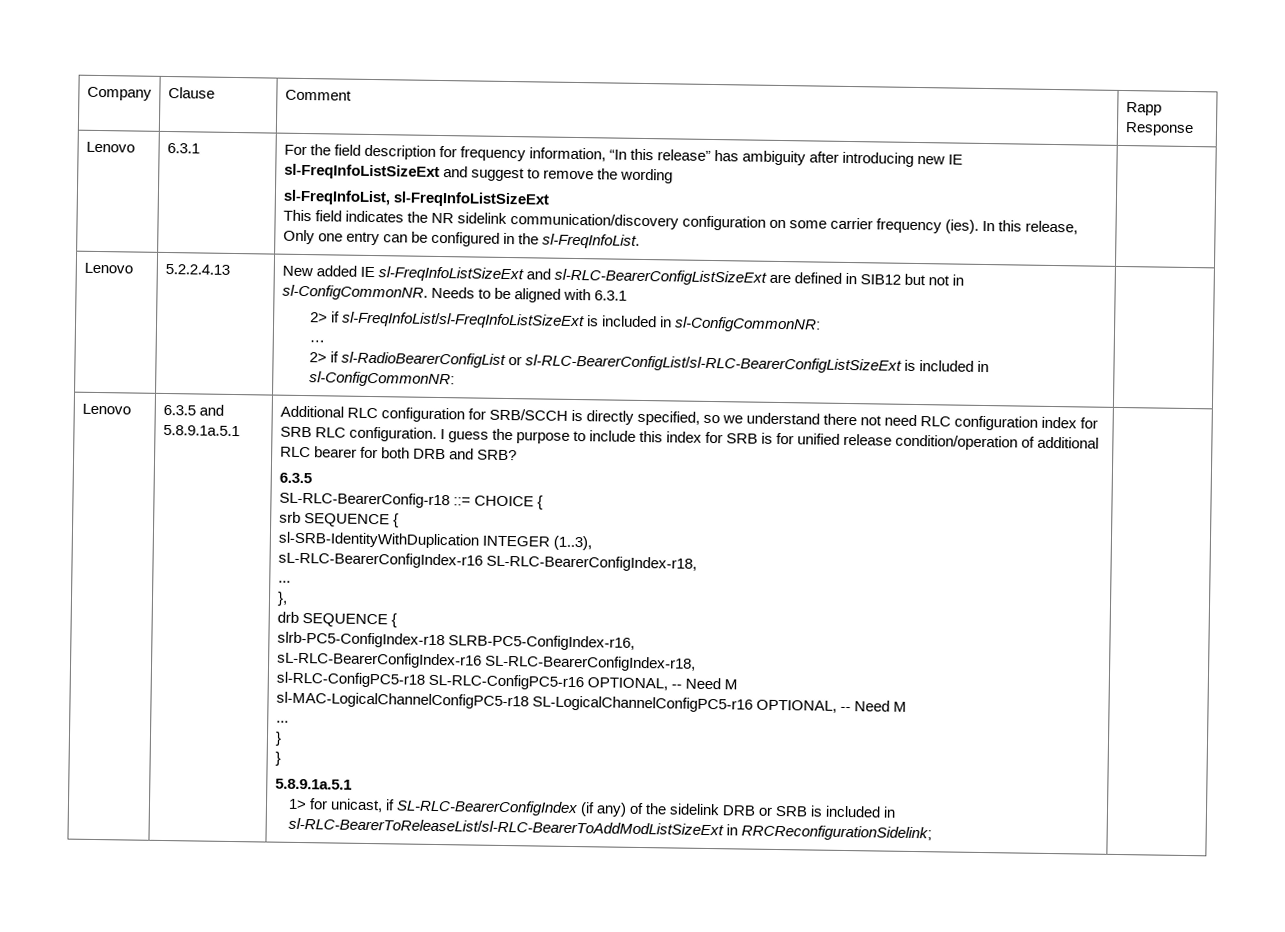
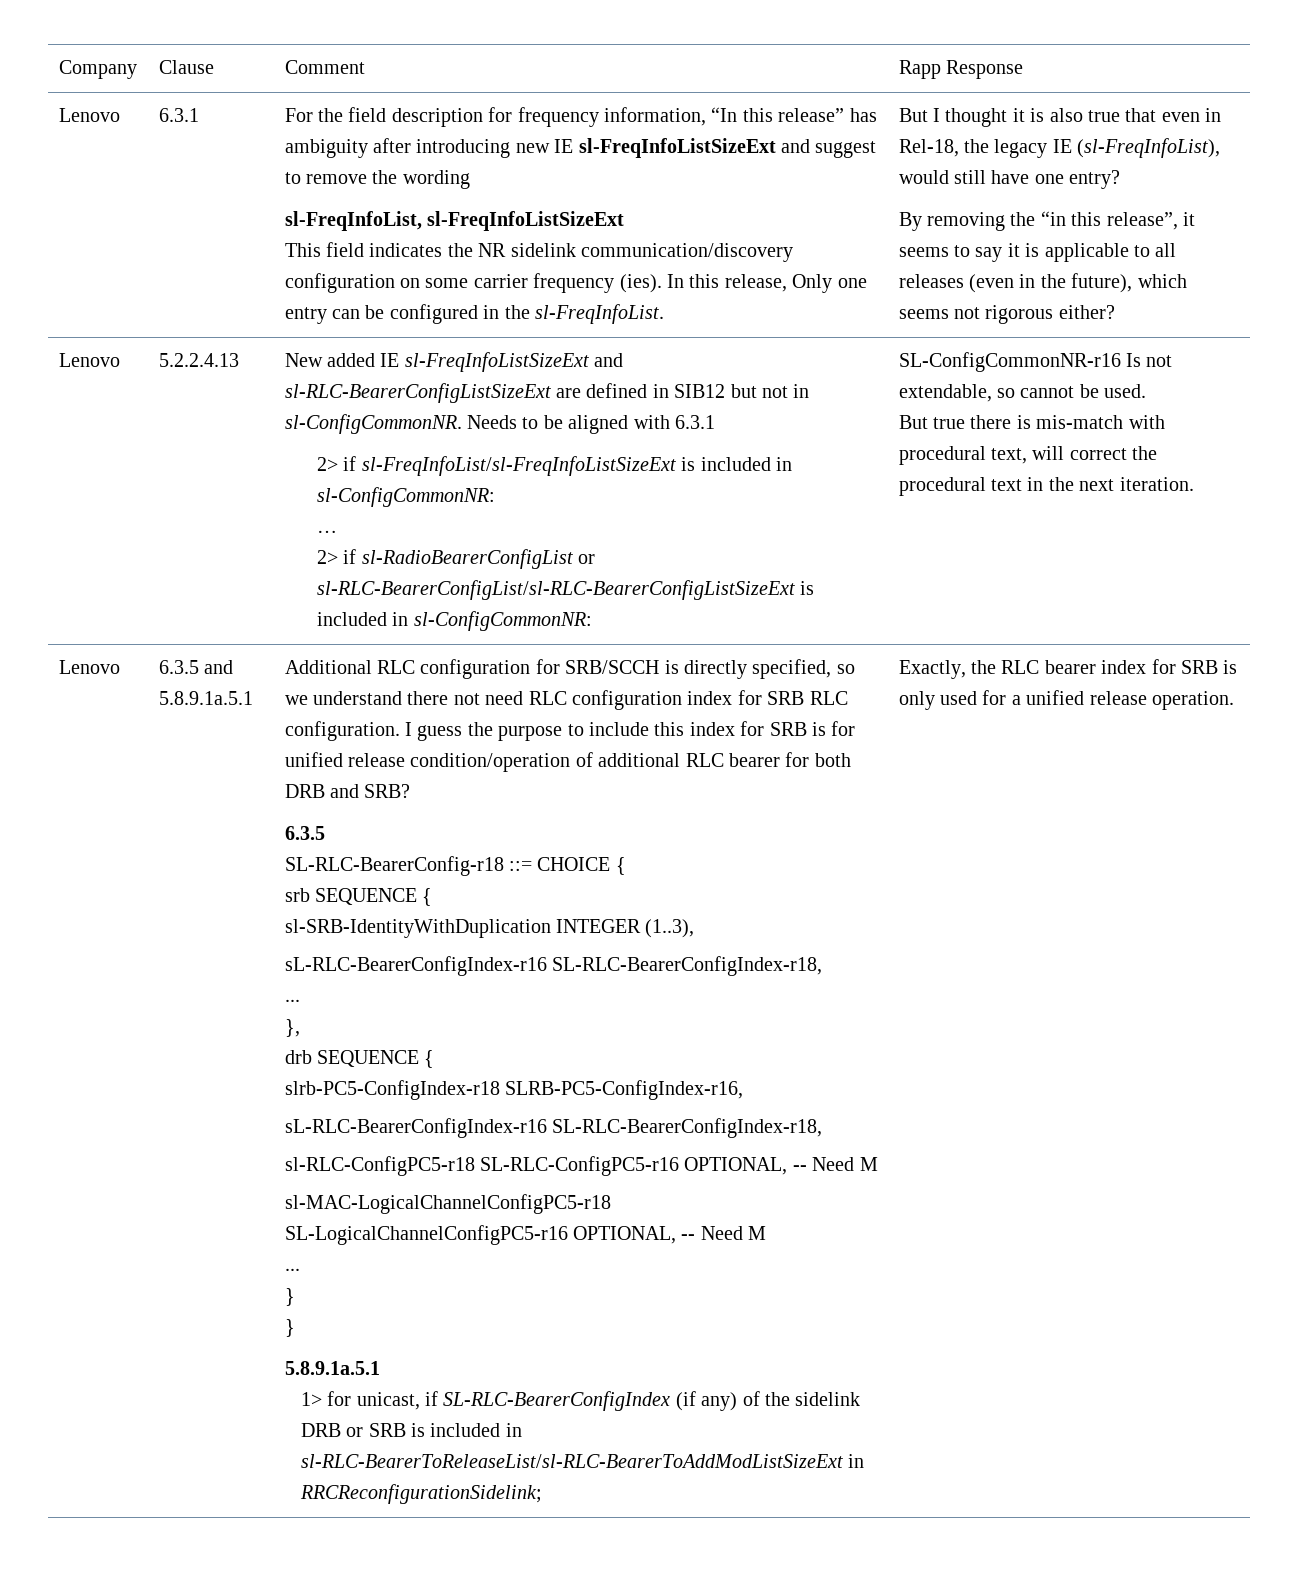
(640, 241) none -> [898,108,1222,127] [898,138,1221,158] [898,170,1121,189] [898,211,1195,231] [898,243,1177,262] [898,273,1187,293] [898,305,1115,324] But I thought it is also true that even in Rel-18, the legacy IE (sl-FreqInfoList), would still have one entry? // By removing the “in this release”, it seems to say it is applicable to all releases (even in the future), which seems not rigorous either?
(455, 379) none -> [898,352,1173,372] [898,384,1147,402] [898,415,1165,429] [898,446,1158,465] [898,477,1194,496] SL-ConfigCommonNR-r16 Is not extendable, so cannot be used. // But true there is mis-match with procedural text, will correct the procedural text in the next iteration.
(932, 833) none -> [898,659,1238,679] [898,690,1234,710] Exactly, the RLC bearer index for SRB is only used for a unified release operation.

